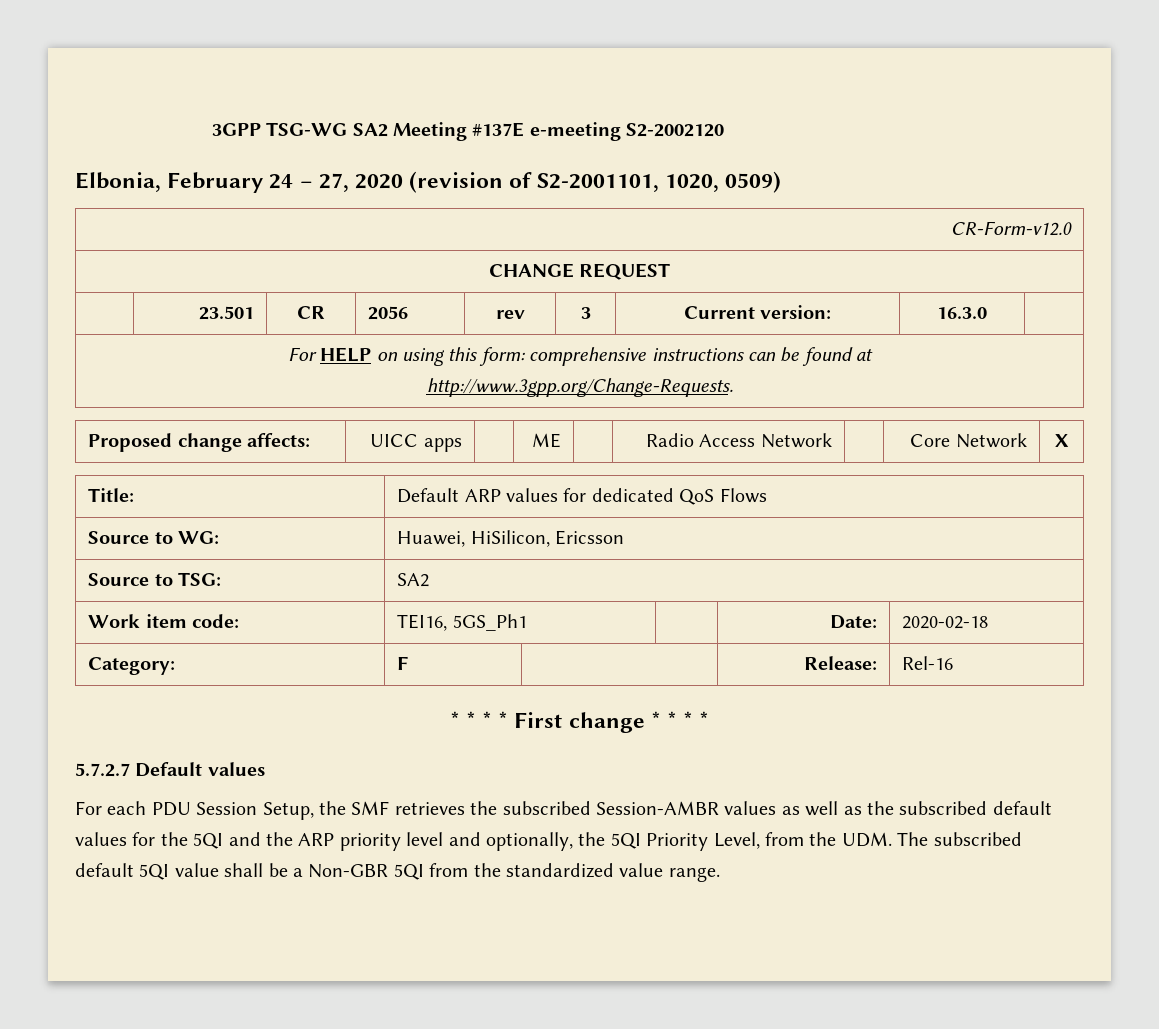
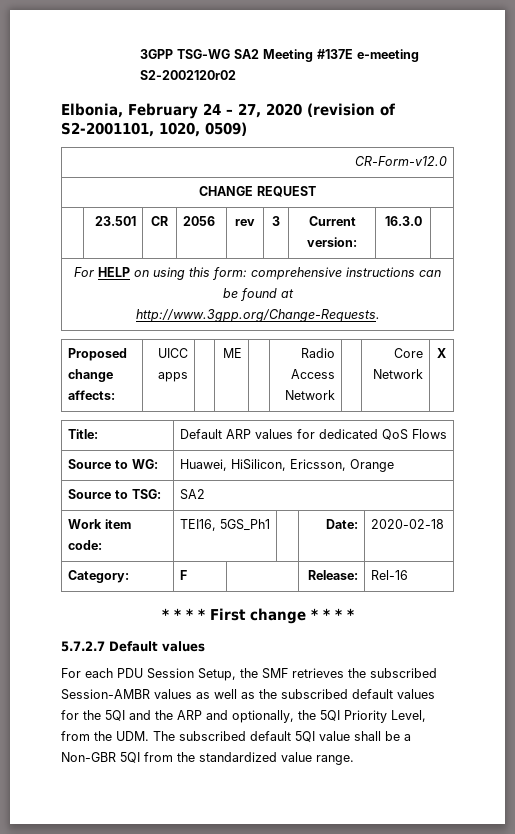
[626,123,725,137] S2-2002120 -> [140,70,237,80] S2-2002120r02
[554,530,624,545] Ericsson -> [289,459,394,472] Ericsson, Orange
[339,832,444,851] priority level -> (202, 715) none

